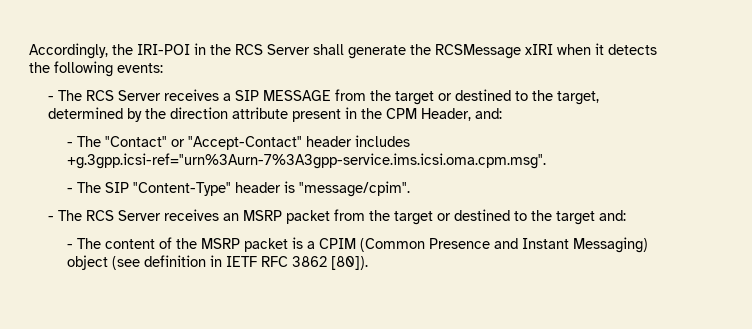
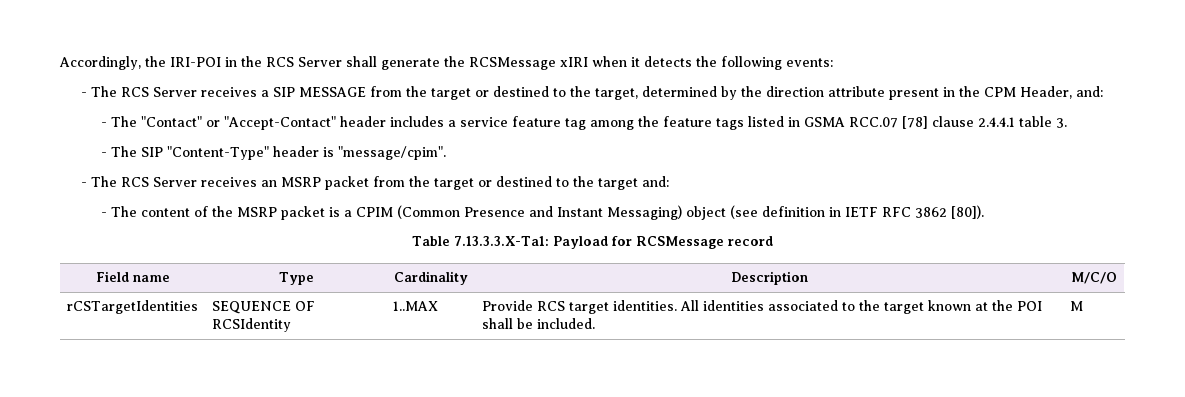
[67,153,547,169] +g.3gpp.icsi-ref="urn%3Aurn-7%3A3gpp-service.ims.icsi.oma.cpm.msg". -> [448,116,1068,130] a service feature tag among the feature tags listed in GSMA RCC.07 [78] clause 2.4.4.1 table 3.
(369, 263) none -> [412,236,773,249] [96,271,170,282] [278,272,314,285] [394,271,468,285] [731,271,808,285] [1071,272,1117,284] [66,300,198,314] [211,301,315,314] [211,318,291,332] [392,301,438,311] [481,300,1042,314] [481,318,595,329] [1069,301,1083,311] // Table 7.13.3.3.X-Ta1: Payload for RCSMessage record // Field name | Type | Cardinality | Description | M/C/O // rCSTargetIdentities | SEQUENCE OF RCSIdentity | 1..MAX | Provide RCS target identities. All identities associated to the target known at the POI shall be included. | M

